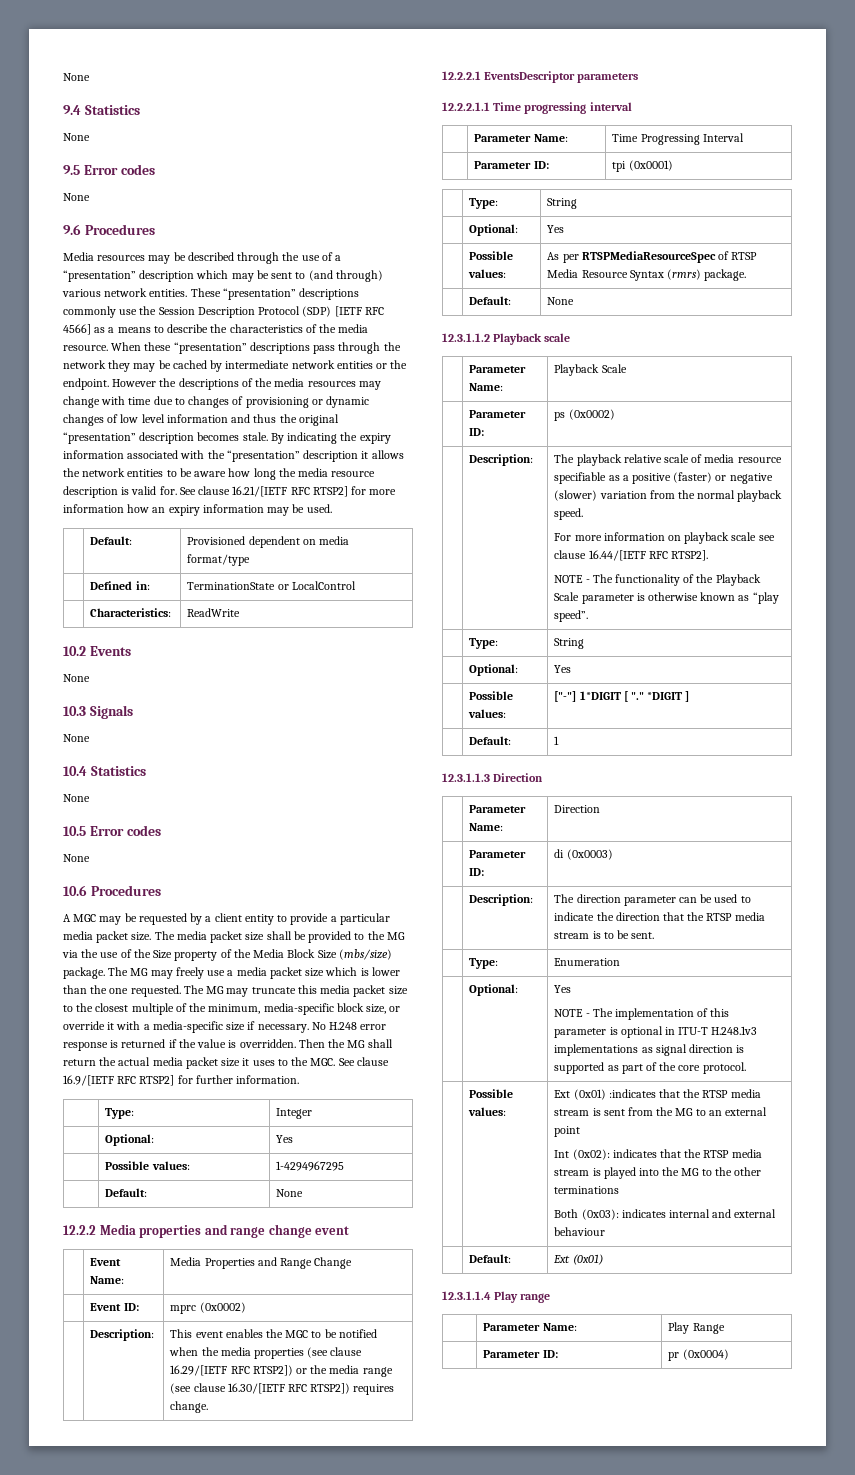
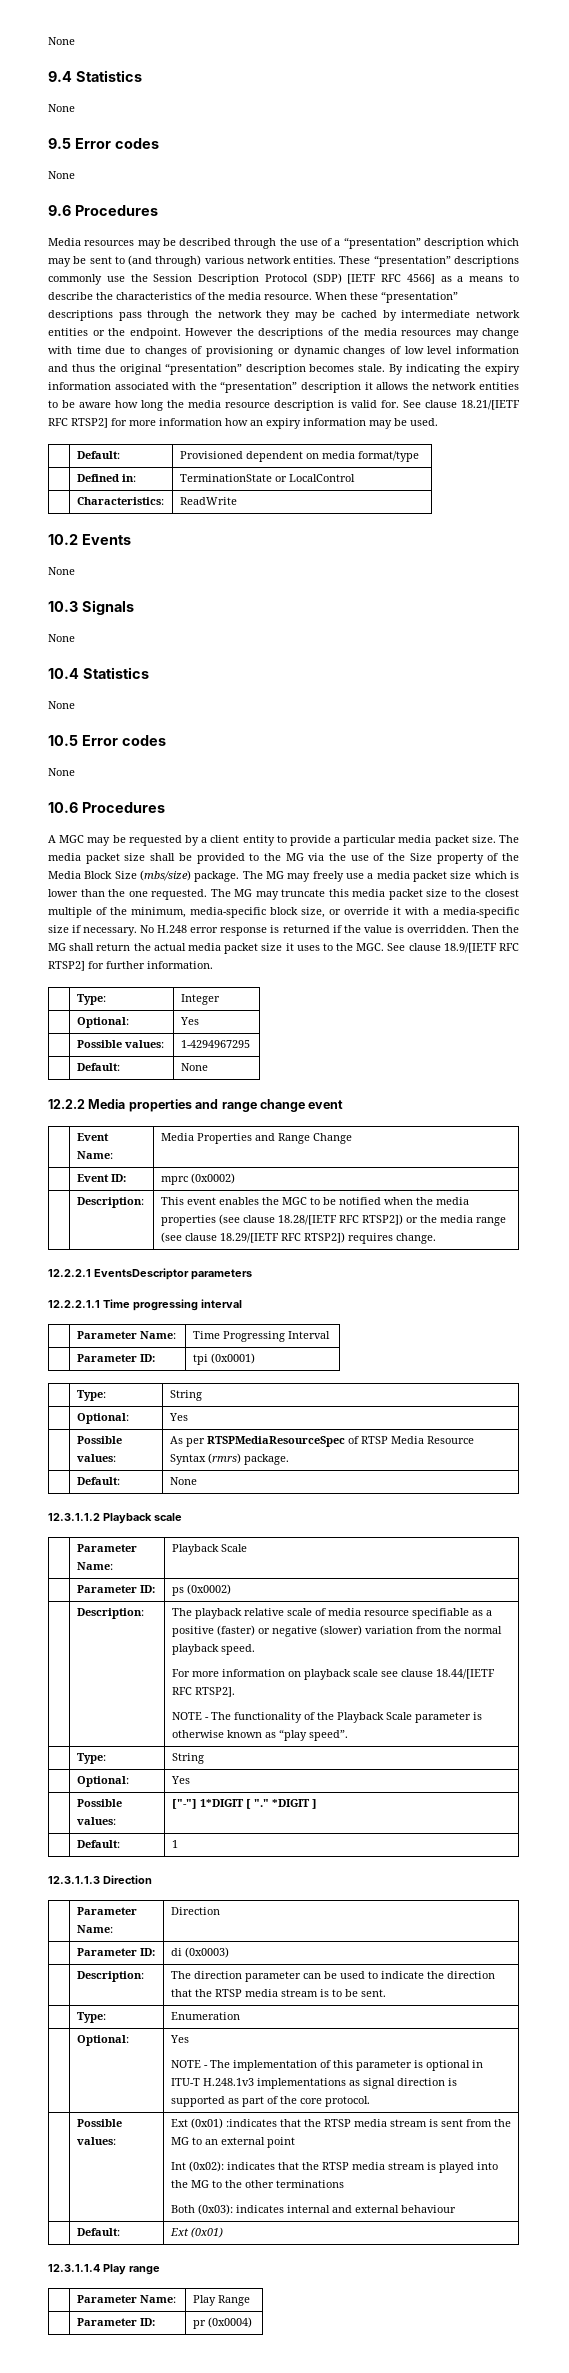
[232,486,288,497] 16.21/[IETF -> [461,400,520,410] 18.21/[IETF
[63,1075,114,1086] 16.9/[IETF -> [443,943,497,953] 18.9/[IETF
[170,1365,228,1376] 16.29/[IETF -> [277,1215,337,1225] 18.28/[IETF
[227,1383,285,1394] 16.30/[IETF -> [219,1233,279,1243] 18.29/[IETF
[588,550,646,561] 16.44/[IETF -> [435,1669,495,1679] 18.44/[IETF

